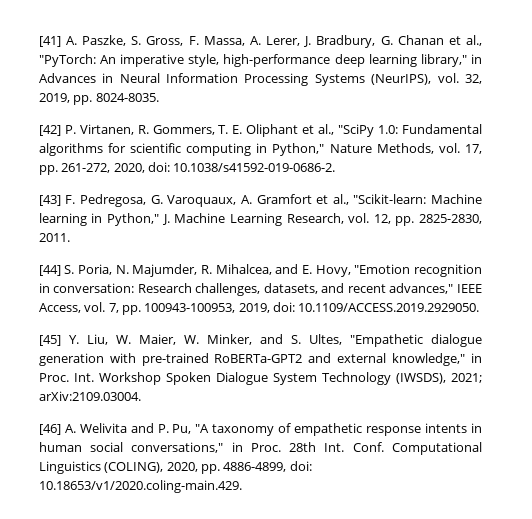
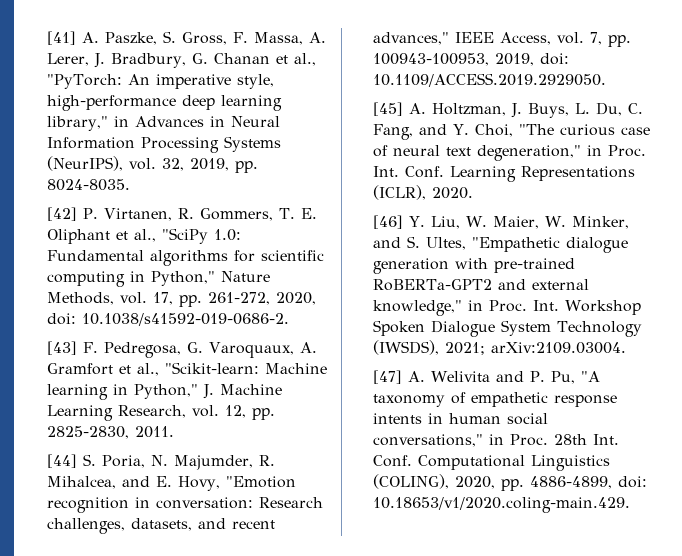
(61, 340) none -> [408,102,643,118] [372,124,650,140] [372,145,646,161] [372,166,635,182] [372,185,473,200] [372,215,403,229] A. Holtzman, J. Buys, L. Du, C. Fang, and Y. Choi, "The curious case of neural text degeneration," in Proc. Int. Conf. Learning Representations (ICLR), 2020. // [46]
[38,424,61,435] [46] -> [372,370,402,384] [47]

